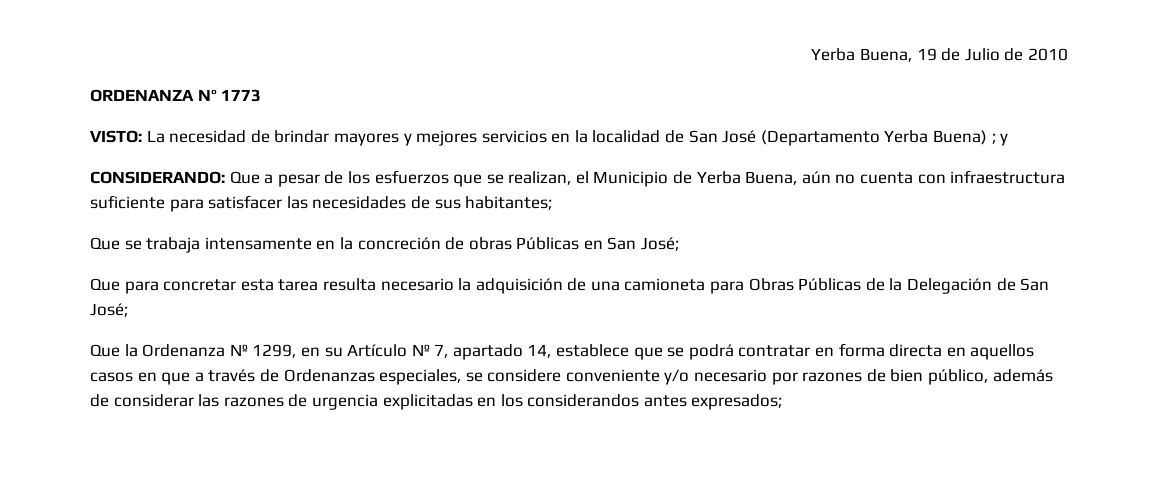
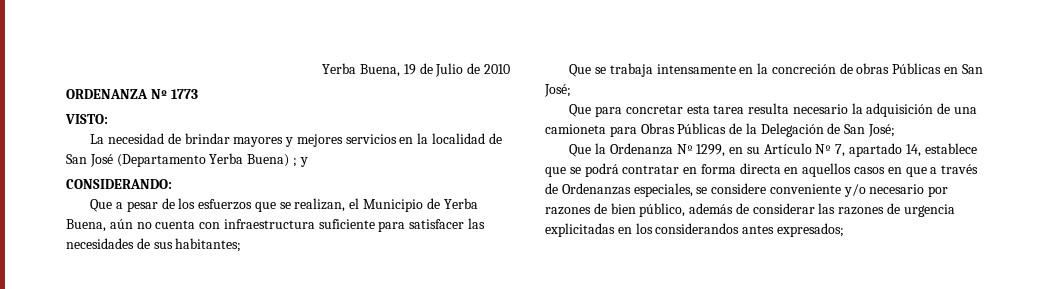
(142, 136) none -> (108, 119) //
(225, 177) none -> (172, 184) //

